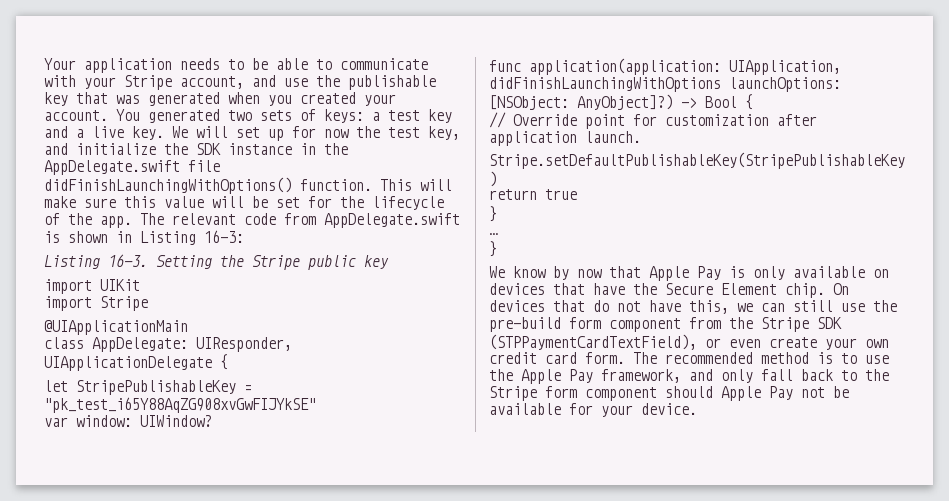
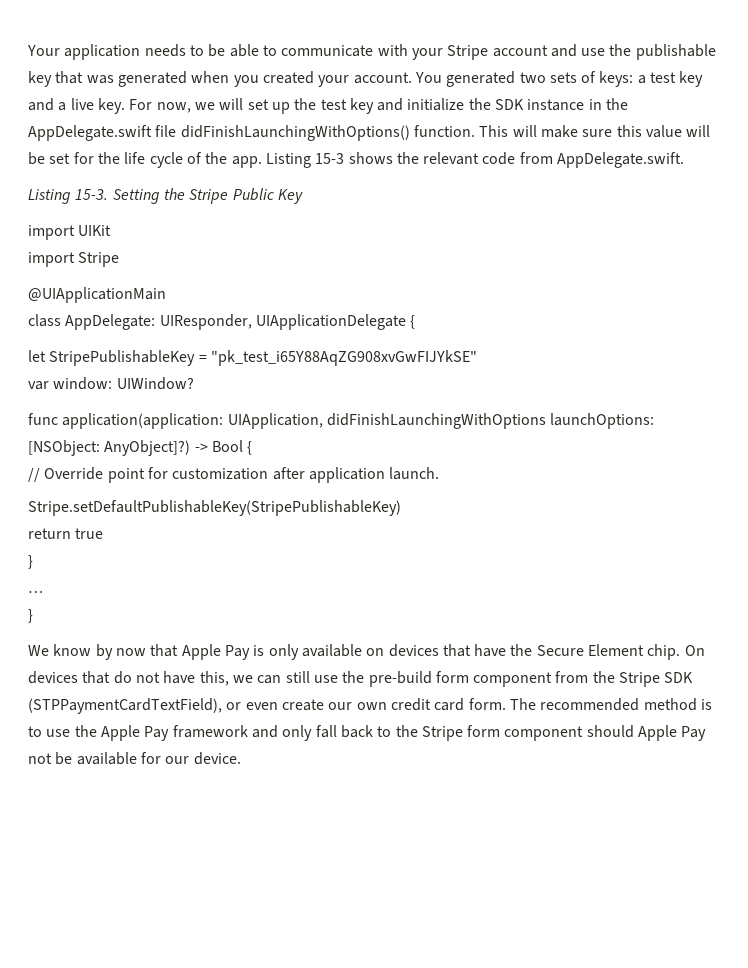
[180,76,244,89] account, -> [492,45,548,57] account
[172,126,188,138] We -> [129,99,215,113] For now, we
[292,126,349,138] for now -> (290, 108) none
[428,126,460,140] key, -> [349,98,374,114] key
[372,196,444,210] lifecycle -> [124,152,183,168] life cycle
[140,213,460,228] [44,230,244,245] [44,254,148,269] The relevant code from AppDelegate.swift is shown in Listing 16-3: // Listing 16-3. -> [265,152,685,168] [28,189,109,204] Listing 15-3 shows the relevant code from AppDelegate.swift. // Listing 15-3.
[308,255,389,270] public key -> [232,188,303,204] Public Key
[825,338,857,350] your -> [328,702,353,710] our
[601,369,681,383] framework, -> [172,725,248,738] framework
[601,405,633,417] your -> [165,756,190,764] our

